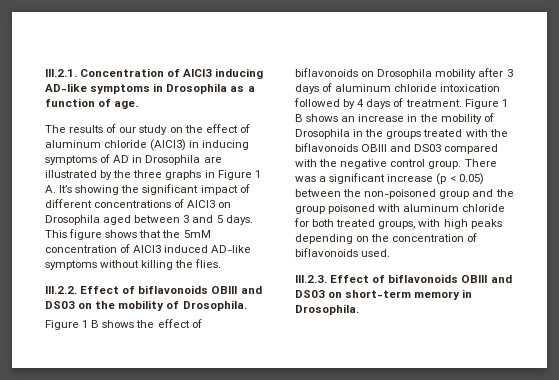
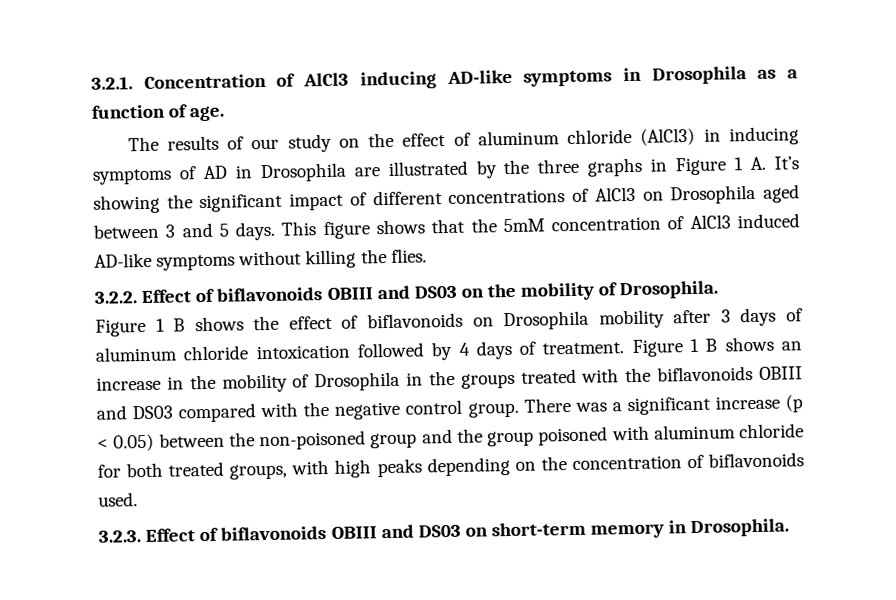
[45,69,77,77] III.2.1. -> [91,76,133,90] 3.2.1.
[45,286,77,294] III.2.2. -> [94,291,138,304] 3.2.2.
[295,275,327,283] III.2.3. -> [98,530,141,543] 3.2.3.

